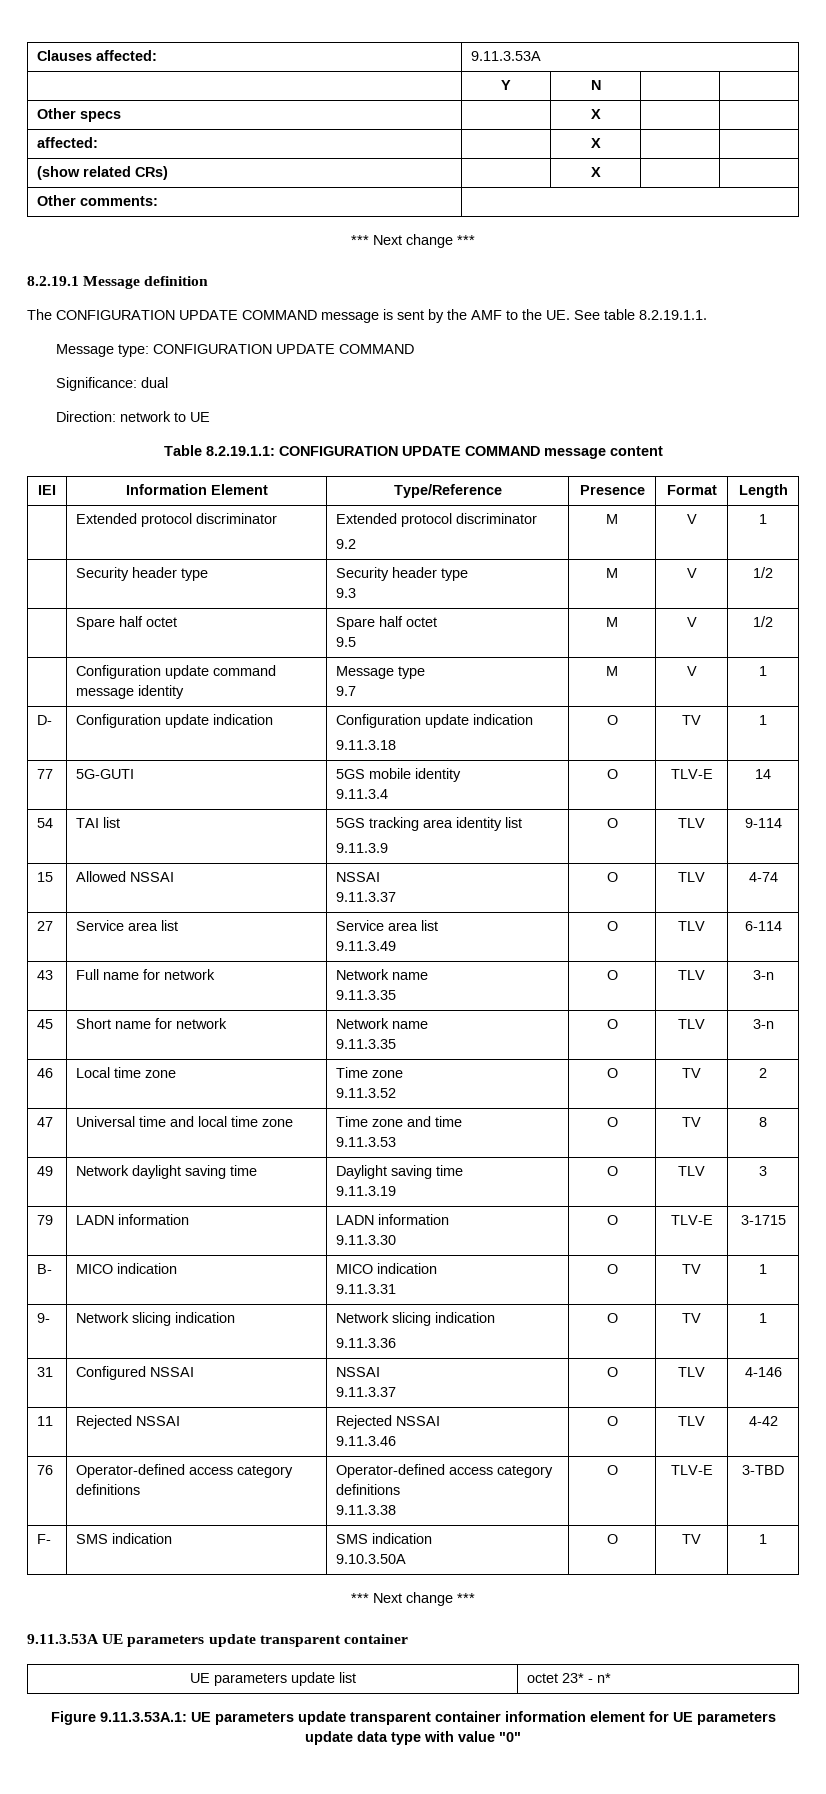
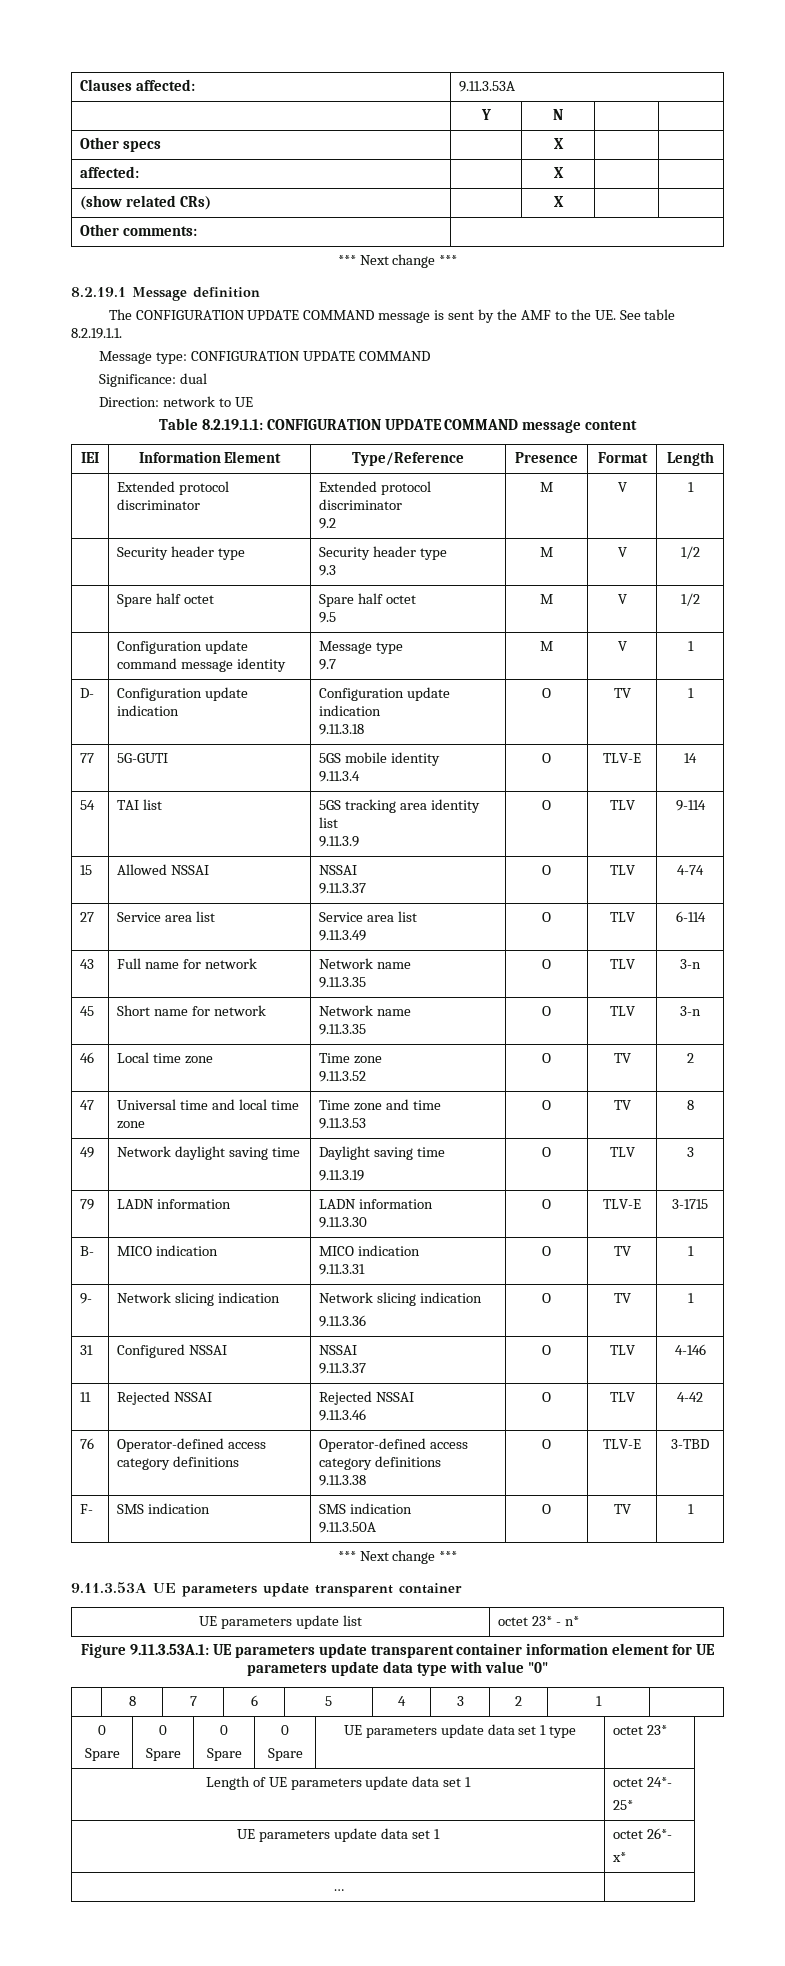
[336,1554,407,1564] 9.10.3.50A -> [319,1522,377,1533] 9.11.3.50A
(521, 1737) none -> [128,1696,136,1706] [189,1696,197,1706] [250,1695,258,1706] [325,1696,332,1706] [398,1696,406,1706] [456,1696,464,1706] [515,1696,522,1706] [596,1696,602,1706] [98,1725,106,1735] [84,1748,120,1761] [159,1725,167,1735] [145,1748,181,1761] [220,1725,228,1735] [206,1748,242,1761] [281,1725,289,1735] [267,1748,303,1761] [343,1724,577,1738] [613,1725,668,1735] [205,1776,472,1790] [613,1777,673,1787] [613,1800,634,1810] [237,1828,440,1842] [613,1828,673,1839] [612,1852,627,1862] [332,1889,344,1891] // | 8 | 7 | 6 | 5 | 4 | 3 | 2 | 1 | // 0 // Spare | 0 // Spare | 0 // Spare | 0 // Spare | UE parameters update data set 1 type | octet 23* // Length of UE parameters update data set 1 | octet 24*- // 25* // UE parameters update data set 1 | octet 26*- // x* // … |

